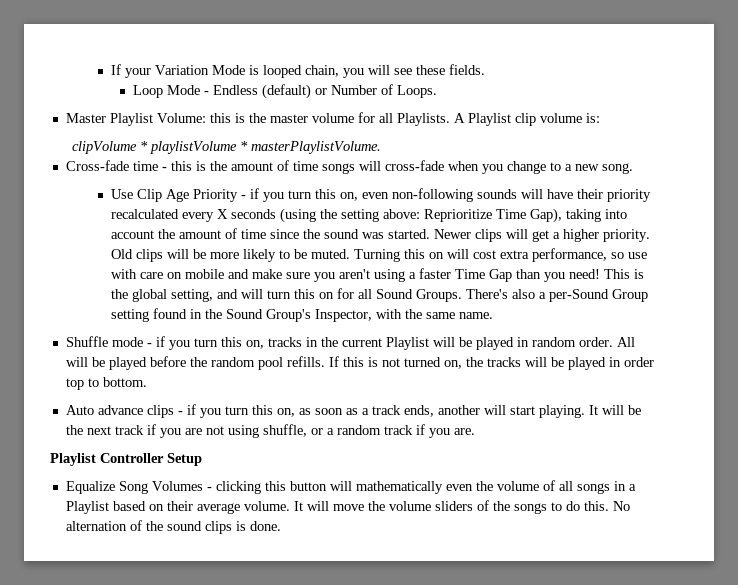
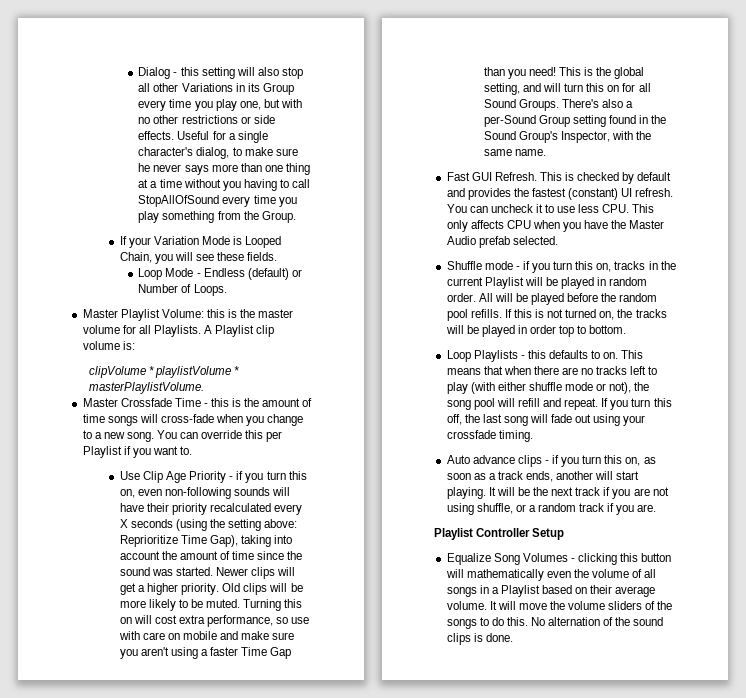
(110, 69) none -> [138,67,303,79] [138,83,294,95] [138,99,302,111] [138,115,275,124] [138,131,268,143] [138,147,298,159] [138,163,310,175] [138,179,311,191] [138,195,297,207] [138,211,296,223] Dialog - this setting will also stop all other Variations in its Group every time you play one, but with no other restrictions or side effects. Useful for a single character's dialog, to make sure he never says more than one thing at a time without you having to call StopAllOfSound every time you play something from the Group. //
[262,65,339,78] looped chain, -> [245,236,282,248] [119,252,152,263] Looped Chain,
[65,160,158,171] Cross-fade time -> [82,398,201,407] Master Crossfade Time
(633, 168) none -> [157,430,283,442] [82,446,193,458] You can override this per Playlist if you want to.
(493, 315) none -> [446,172,672,184] [446,188,674,200] [446,204,655,213] [446,220,665,232] [446,236,558,248] // Fast GUI Refresh. This is checked by default and provides the fastest (constant) UI refresh. You can uncheck it to use less CPU. This only affects CPU when you have the Master Audio prefab selected.
(147, 382) none -> [446,350,644,362] [446,366,658,375] [446,382,650,394] [446,398,672,410] [446,414,646,426] [446,430,533,442] // Loop Playlists - this defaults to on. This means that when there are no tracks left to play (with either shuffle mode or not), the song pool will refill and repeat. If you turn this off, the last song will fade out using your crossfade timing.

